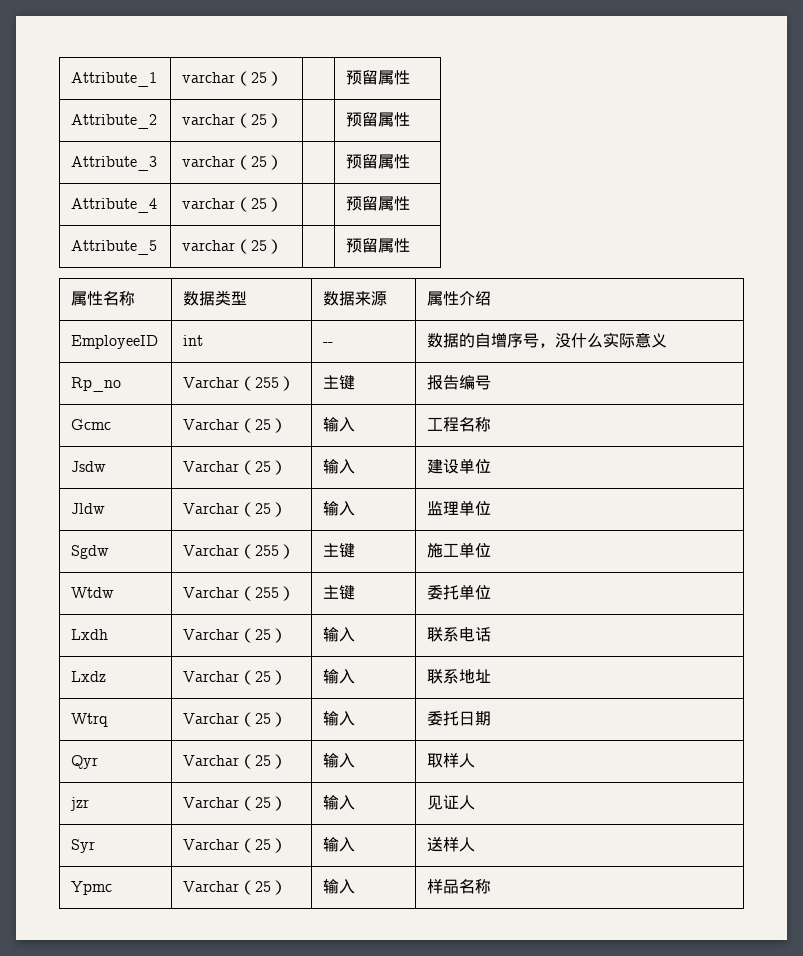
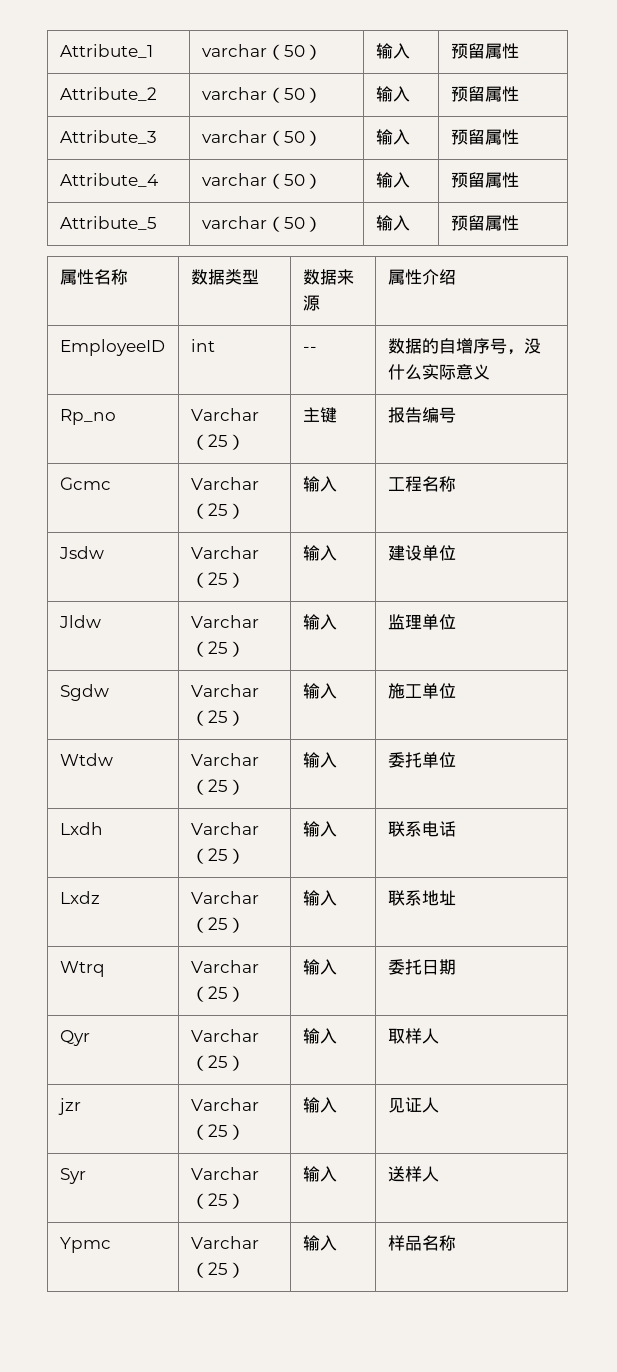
[251,71,284,86] 25） | -> [283,44,322,60] [375,43,410,59] 50） | 输入
[251,113,284,128] 25） | -> [283,87,322,103] [375,86,410,102] 50） | 输入
[251,155,284,170] 25） | -> [283,130,322,146] [375,129,410,145] 50） | 输入
[251,197,284,212] 25） | -> [283,173,322,189] [375,172,410,188] 50） | 输入
[251,239,284,254] 25） | -> [283,216,322,232] [375,215,410,231] 50） | 输入
[255,377,280,388] 255 -> [207,434,228,447] 25
[255,544,296,559] [323,543,356,558] 255） | 主键 -> [207,710,245,726] [302,683,337,699] 25） | 输入
[255,586,296,601] [323,585,356,600] 255） | 主键 -> [207,779,245,795] [302,752,337,768] 25） | 输入

